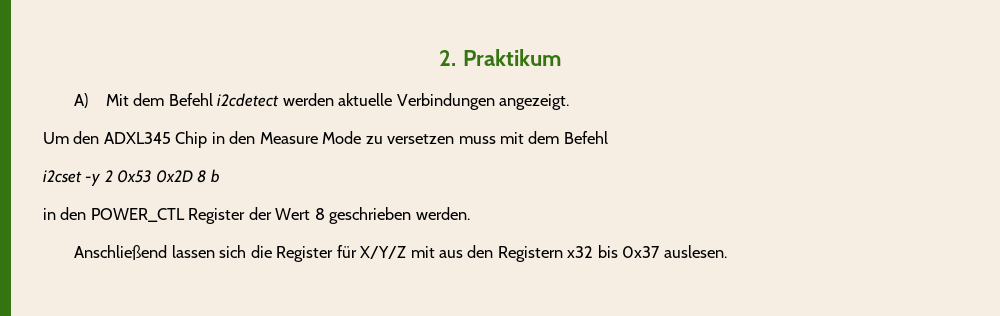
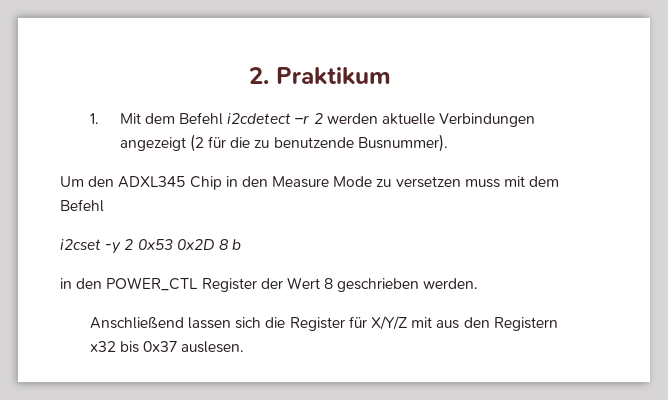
[74,93,89,108] A) -> [89,113,99,124] 1.
(280, 100) none -> [295,113,323,124] –r 2
[498,94,569,110] angezeigt. -> [119,134,448,152] angezeigt (2 für die zu benutzende Busnummer).

